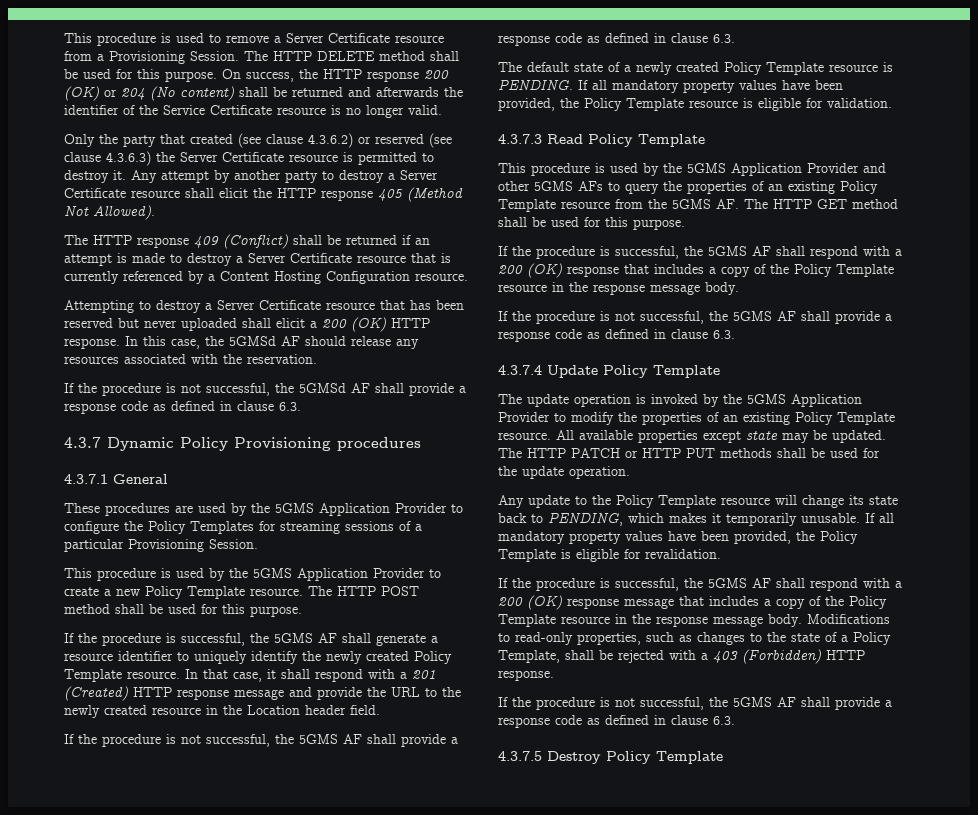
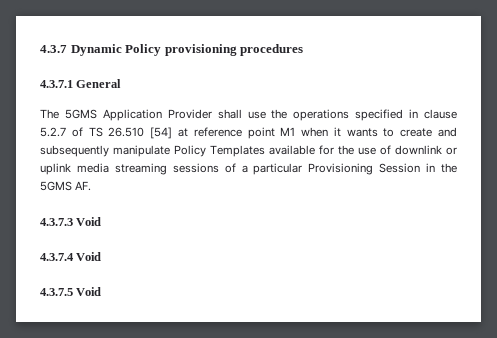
[64,33,444,46] [64,51,459,64] [64,69,449,82] [64,86,463,101] [64,105,442,118] [64,133,452,148] [64,151,434,166] [64,170,438,183] [64,187,463,202] [64,205,155,220] [64,234,430,249] [64,253,451,266] [64,271,468,284] [64,300,464,313] [64,317,430,332] [64,336,419,349] [64,354,317,364] [64,383,466,396] [64,401,301,414] This procedure is used to remove a Server Certificate resource from a Provisioning Session. The HTTP DELETE method shall be used for this purpose. On success, the HTTP response 200 (OK) or 204 (No content) shall be returned and afterwards the identifier of the Service Certificate resource is no longer valid. // Only the party that created (see clause 4.3.6.2) or reserved (see clause 4.3.6.3) the Server Certificate resource is permitted to destroy it. Any attempt by another party to destroy a Server Certificate resource shall elicit the HTTP response 405 (Method Not Allowed). // The HTTP response 409 (Conflict) shall be returned if an attempt is made to destroy a Server Certificate resource that is currently referenced by a Content Hosting Configuration resource. // Attempting to destroy a Server Certificate resource that has been reserved but never uploaded shall elicit a 200 (OK) HTTP response. In this case, the 5GMSd AF should release any resources associated with the reservation. // If the procedure is not successful, the 5GMSd AF shall provide a response code as defined in clause 6.3. // -> (40, 49) none
[234,437,331,451] Provisioning -> [164,44,237,56] provisioning
[64,503,463,516] [64,521,276,534] These procedures are used by the 5GMS Application Provider to configure the Policy Templates for -> [40,109,457,121] [40,127,457,139] [40,145,457,157] [40,163,109,175] The 5GMS Application Provider shall use the operations specified in clause 5.2.7 of TS 26.510 [54] at reference point M1 when it wants to create and subsequently manipulate Policy Templates available for the use of downlink or uplink media
[209,539,258,549] [64,568,441,581] [64,586,419,599] [64,604,302,617] [64,633,438,646] [64,651,452,664] [64,669,436,682] [64,686,461,701] [64,705,380,718] [64,734,458,747] [498,33,735,46] [498,62,893,75] [498,79,843,93] [498,98,892,111] [498,134,705,147] [498,163,886,176] [498,181,878,194] [498,199,898,212] [498,217,685,230] [498,246,902,259] [498,263,894,278] [498,282,739,295] [498,311,892,324] [498,329,735,342] [498,365,720,378] [498,394,862,407] [498,412,895,425] [498,430,886,443] [498,448,880,458] [498,466,630,479] [498,495,898,508] [498,512,894,526] [498,531,858,544] [498,549,721,562] [498,578,902,591] [498,595,887,610] [498,614,890,627] [498,632,891,645] [498,649,865,664] [498,670,554,681] [498,697,892,710] [498,715,735,728] [498,751,723,764] Session. // This procedure is used by the 5GMS Application Provider to create a new Policy Template resource. The HTTP POST method shall be used for this purpose. // If the procedure is successful, the 5GMS AF shall generate a resource identifier to uniquely identify the newly created Policy Template resource. In that case, it shall respond with a 201 (Created) HTTP response message and provide the URL to the newly created resource in the Location header field. // If the procedure is not successful, the 5GMS AF shall provide a response code as defined in clause 6.3. // The default state of a newly created Policy Template resource is PENDING. If all mandatory property values have been provided, the Policy Template resource is eligible for validation. // 4.3.7.3 Read Policy Template // This procedure is used by the 5GMS Application Provider and other 5GMS AFs to query the properties of an existing Policy Template resource from the 5GMS AF. The HTTP GET method shall be used for this purpose. // If the procedure is successful, the 5GMS AF shall respond with a 200 (OK) response that includes a copy of the Policy Template resource in the response message body. // If the procedure is not successful, the 5GMS AF shall provide a response code as defined in clause 6.3. // 4.3.7.4 Update Policy Template // The update operation is invoked by the 5GMS Application Provider to modify the properties of an existing Policy Template resource. All available properties except state may be updated. The HTTP PATCH or HTTP PUT methods shall be used for the update operation. // Any update to the Policy Template resource will change its state back to PENDING, which makes it temporarily unusable. If all mandatory property values have been provided, the Policy Template is eligible for revalidation. // If the procedure is successful, the 5GMS AF shall respond with a 200 (OK) response message that includes a copy of the Policy Template resource in the response message body. Modifications to read-only properties, such as changes to the state of a Policy Template, shall be rejected with a 403 (Forbidden) HTTP response. // If the procedure is not successful, the 5GMS AF shall provide a response code as defined in clause 6.3. // 4.3.7.5 Destroy Policy Template -> [379,163,457,173] [40,181,92,191] [40,217,102,226] [40,252,102,261] [40,287,102,296] Session in the 5GMS AF. // 4.3.7.3 Void // 4.3.7.4 Void // 4.3.7.5 Void

